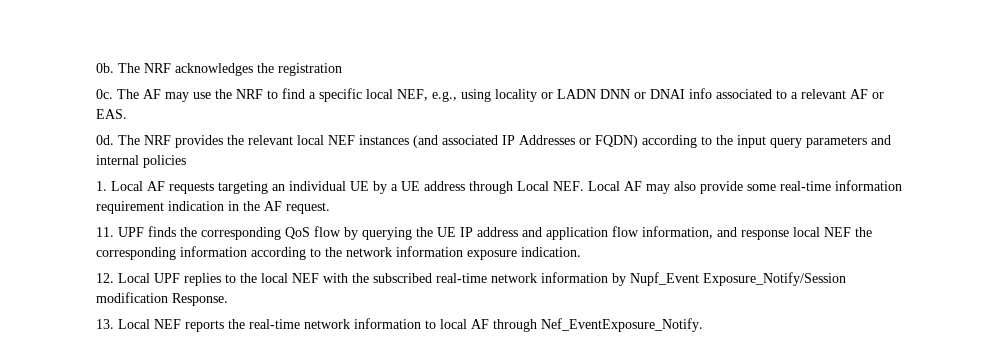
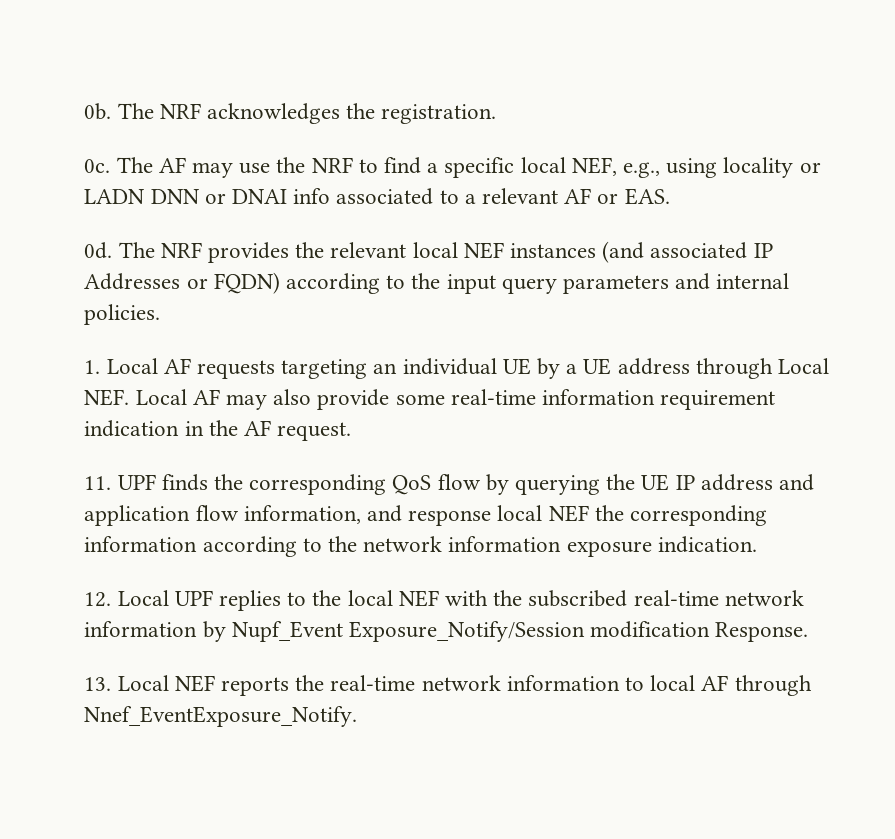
[278,63,343,76] registration -> [381,104,497,124] registration.
[143,155,187,168] policies -> [84,304,161,325] policies.
[541,318,704,332] Nef_EventExposure_Notify. -> [84,706,358,727] Nnef_EventExposure_Notify.

